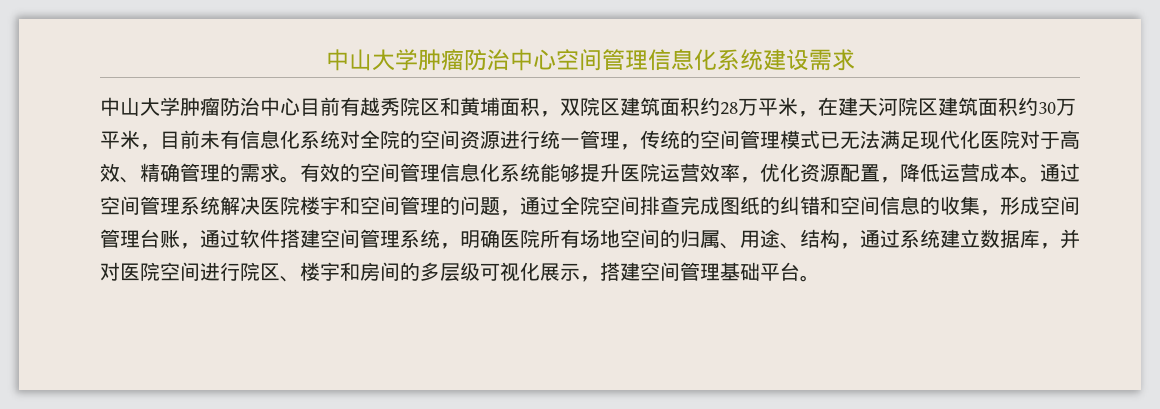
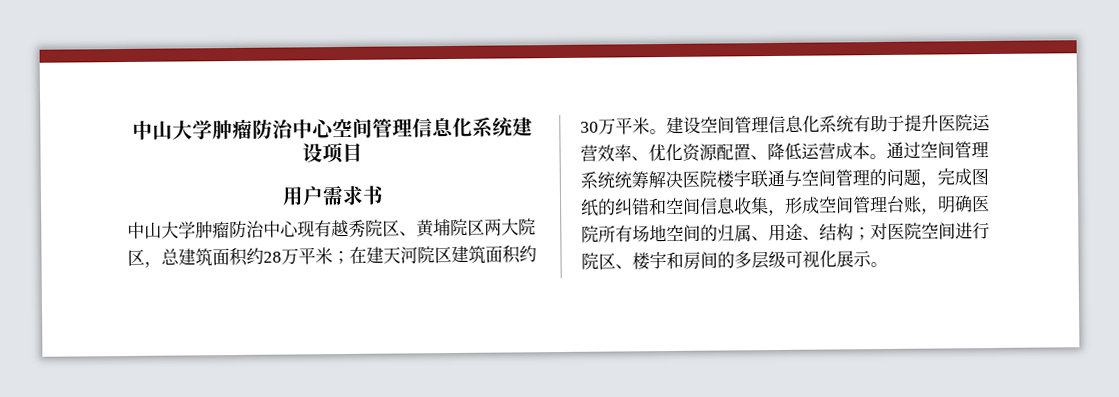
[808,49,855,71] [100,97,340,116] 需求 // 中山大学肿瘤防治中心目前 -> [321,142,363,164] [281,185,384,206] [127,220,315,239] 项目 // 用户需求书 // 中山大学肿瘤防治中心现
[440,97,620,117] 和黄埔面积，双院区 -> [399,218,536,238] [127,248,180,268] 、黄埔院区两大院区，总
[798,111,818,117] ， -> [332,250,350,265] ；
[140,130,1080,150] [100,163,580,183] ，目前未有信息化系统对全院的空间资源进行统一管理，传统的空间管理模式已无法满足现代化医院对于高效、精确管理的需求。有效的空间管理信息化系统能够 -> [649,114,905,135] 。建设空间管理信息化系统有助于
[740,177,760,183] ， -> [631,156,649,162] 、
[880,177,900,183] ， -> [750,155,768,161] 、
(220, 205) none -> [614,171,649,189] 统筹
[340,196,360,215] 和 -> [750,169,802,188] 联通与
[520,196,680,215] 通过全院空间排查 -> (938, 184) none
[920,196,940,215] 的 -> (736, 206) none
[200,229,460,249] 通过软件搭建空间管理系统， -> (939, 211) none
[840,229,1080,249] ，通过系统建立数据库，并 -> [853,227,871,241] ；
[580,262,800,282] ，搭建空间管理基础平台 -> (872, 259) none

